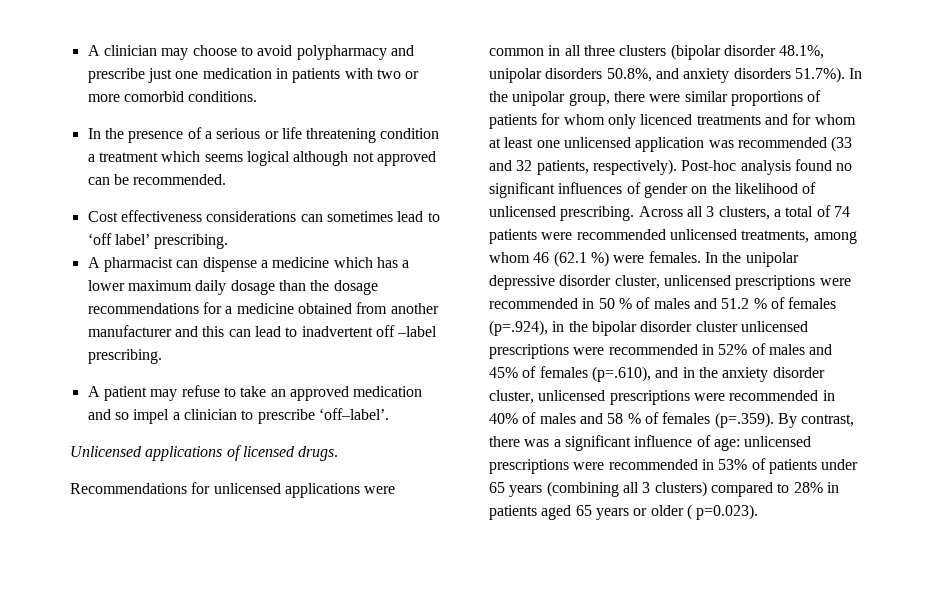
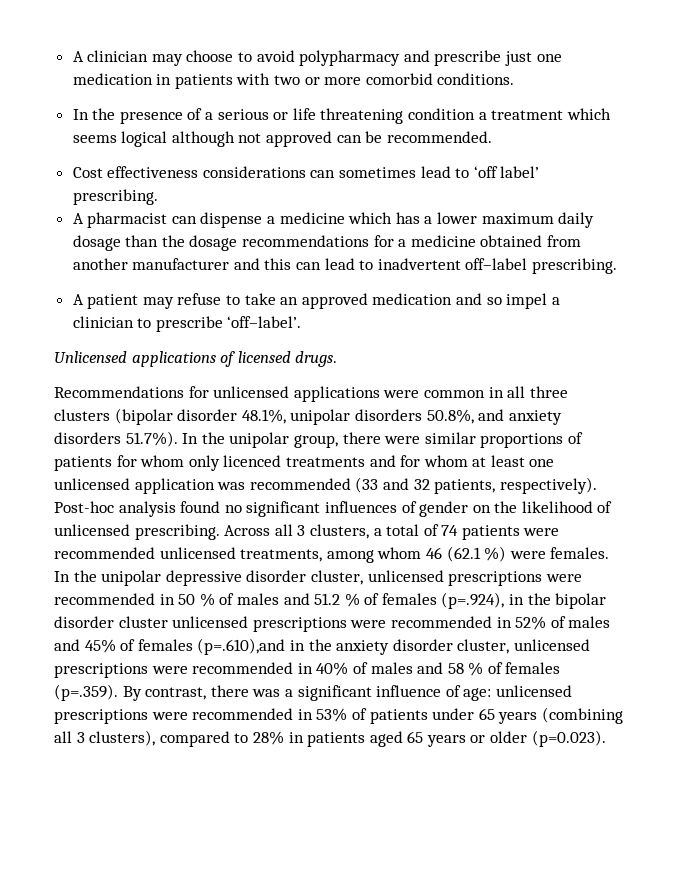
[375,325,438,337] off –label -> [465,258,528,270] off–label
[591,366,679,382] (p=.610), and -> [197,638,286,655] (p=.610),and
[654,481,707,497] clusters) -> [89,730,156,746] clusters),
[686,504,759,520] ( p=0.023). -> [531,730,606,747] (p=0.023).

